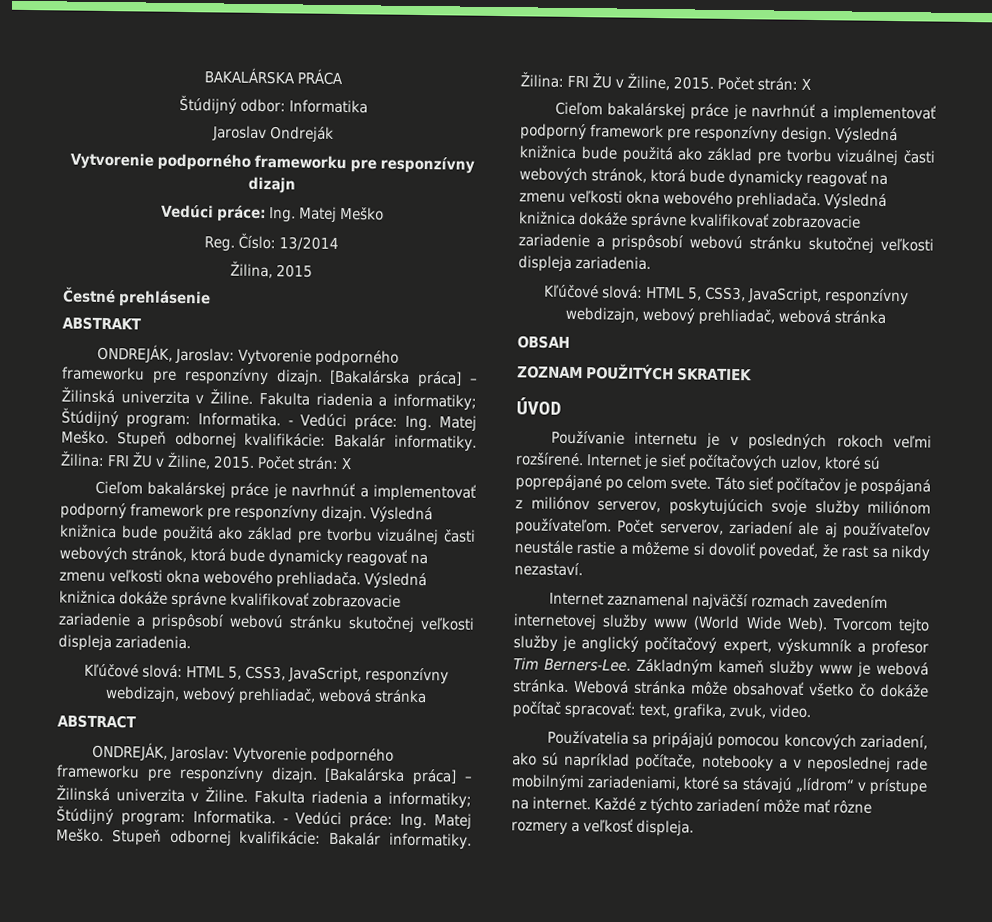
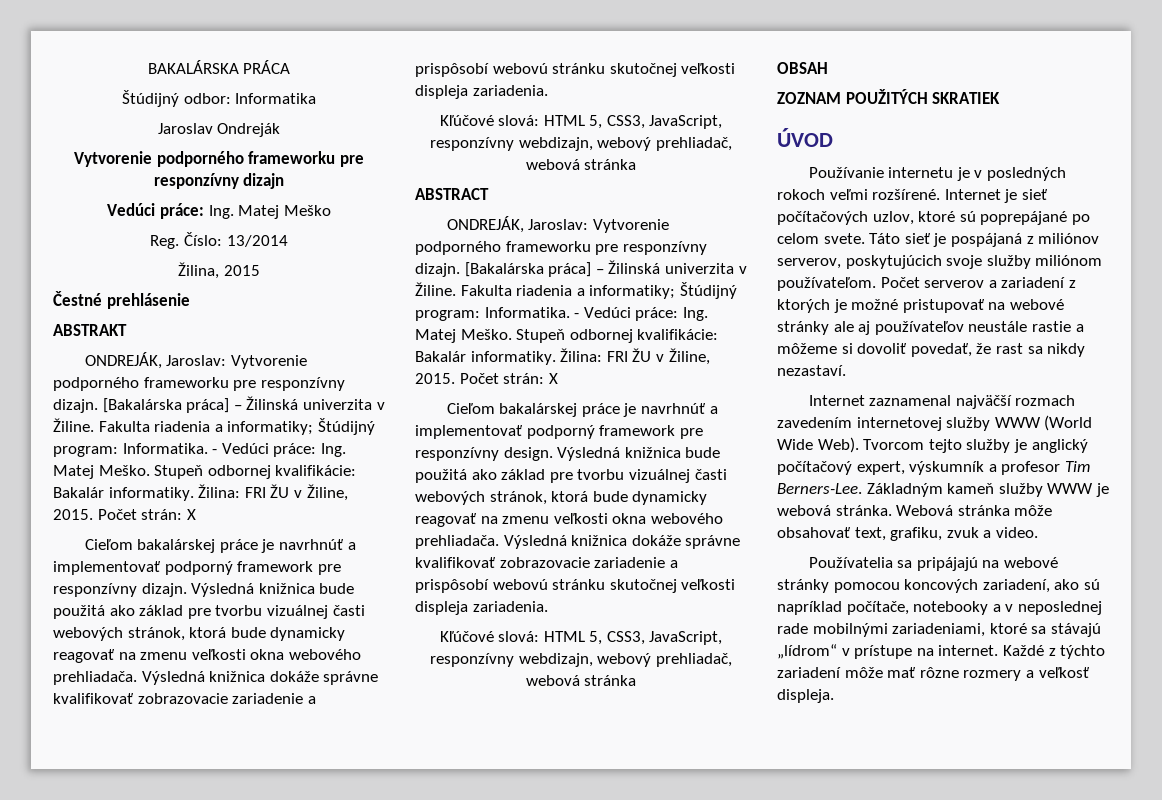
[775,477,841,495] počítačov -> (930, 238) none
[659,520,794,535] serverov, zariadení -> [924,277,1076,288] [777,299,1064,313] [777,321,829,335] serverov a zariadení z ktorých je možné pristupovať na webové stránky
[653,618,689,628] www -> [994,417,1041,428] WWW
[819,664,854,674] www -> [1047,483,1094,494] WWW
[809,683,929,698] [512,700,766,720] všetko čo dokáže počítač spracovať: text, grafika, zvuk, -> [854,527,992,541] text, grafiku, zvuk a
(714, 740) none -> [982,557,1058,568] [777,579,829,593] na webové stránky

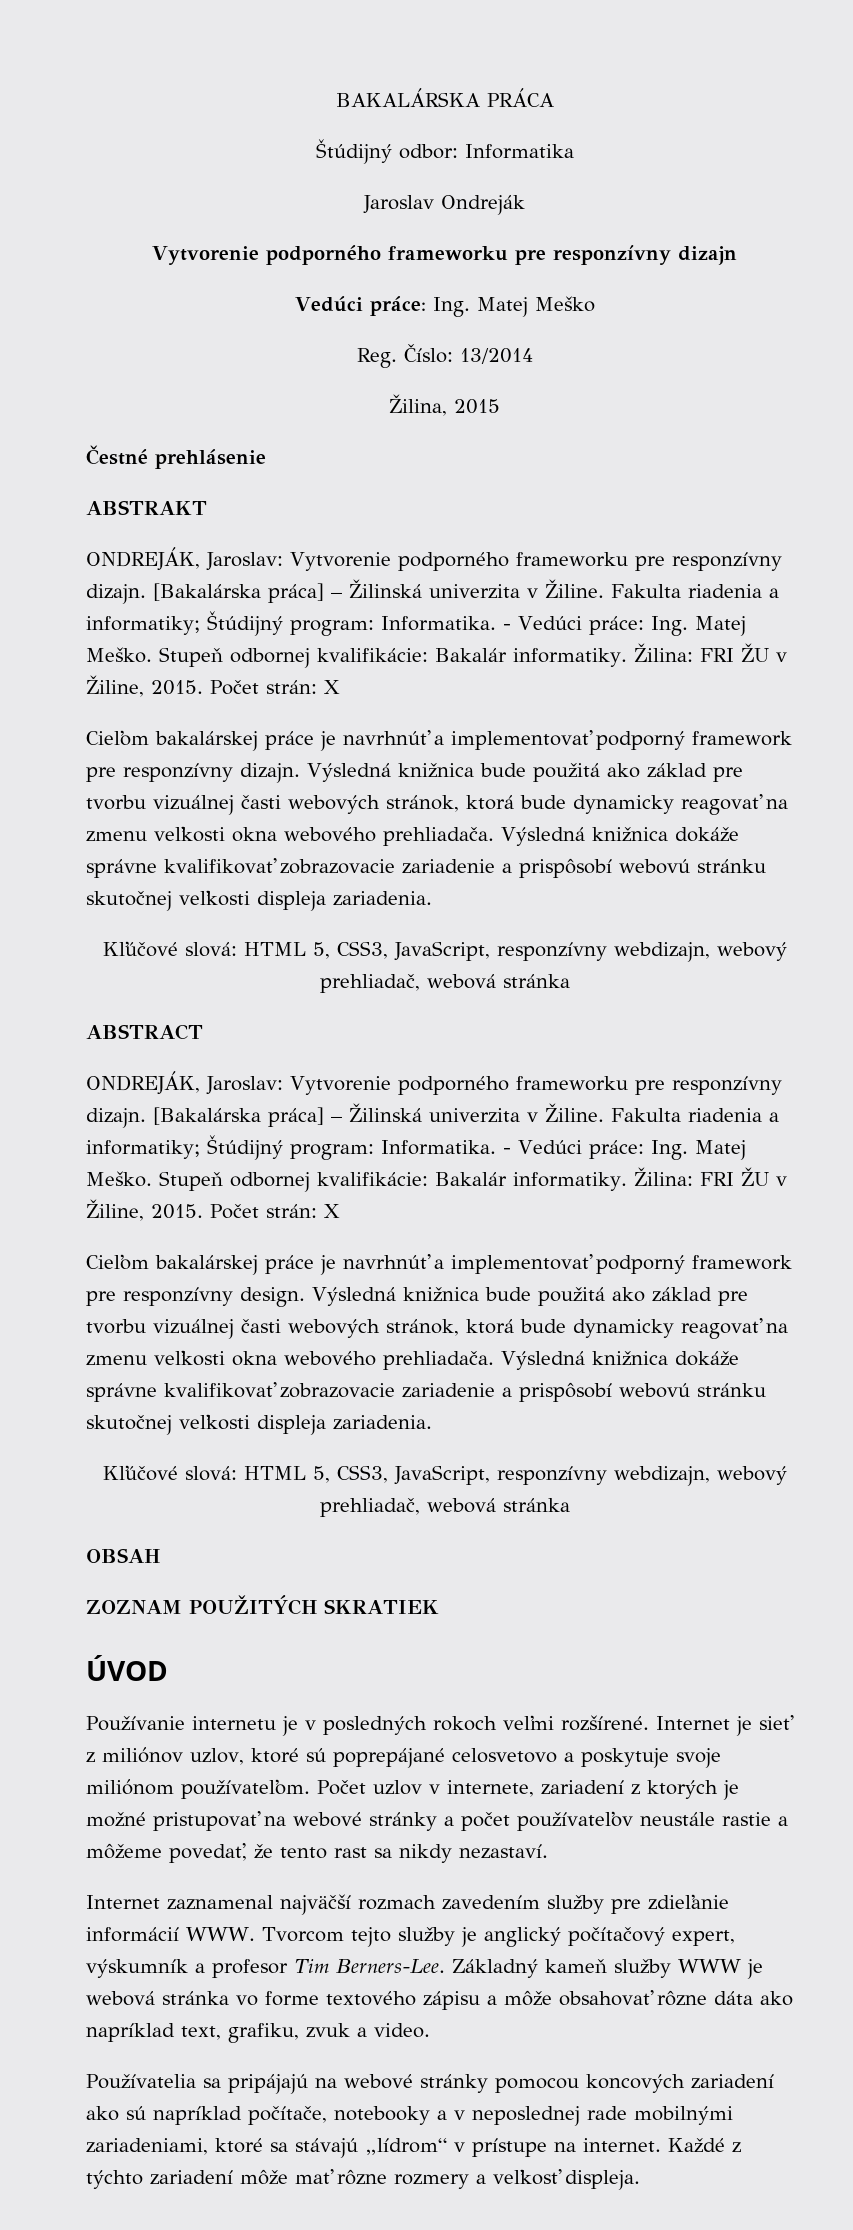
[777,211,868,225] počítačových -> [86,1747,183,1763] z miliónov
[1071,214,1090,225] [777,233,1100,247] [777,255,1103,269] [777,277,997,291] po celom svete. Táto sieť je pospájaná z miliónov serverov, poskytujúcich svoje služby miliónom používateľom. Počet serverov a -> [451,1748,721,1768] [86,1779,534,1799] celosvetovo a poskytuje svoje miliónom používateľom. Počet uzlov v internete,
[833,321,871,335] ale aj -> [444,1812,510,1831] a počet
[841,343,907,354] si dovoliť -> (162, 1851) none
(992, 348) none -> [280,1847,327,1859] tento
[856,415,1093,431] [777,437,859,453] internetovej služby WWW (World Wide Web). -> [547,1894,729,1914] [86,1927,255,1942] služby pre zdieľanie informácií WWW.
[866,483,943,497] Základným -> [452,1959,538,1978] Základný
[835,505,1053,516] [777,527,850,538] stránka. Webová stránka môže obsahovať -> [162,1990,793,2010] [86,2023,175,2042] stránka vo forme textového zápisu a môže obsahovať rôzne dáta ako napríklad
[982,579,1050,593] zariadení, -> [690,2074,774,2089] zariadení

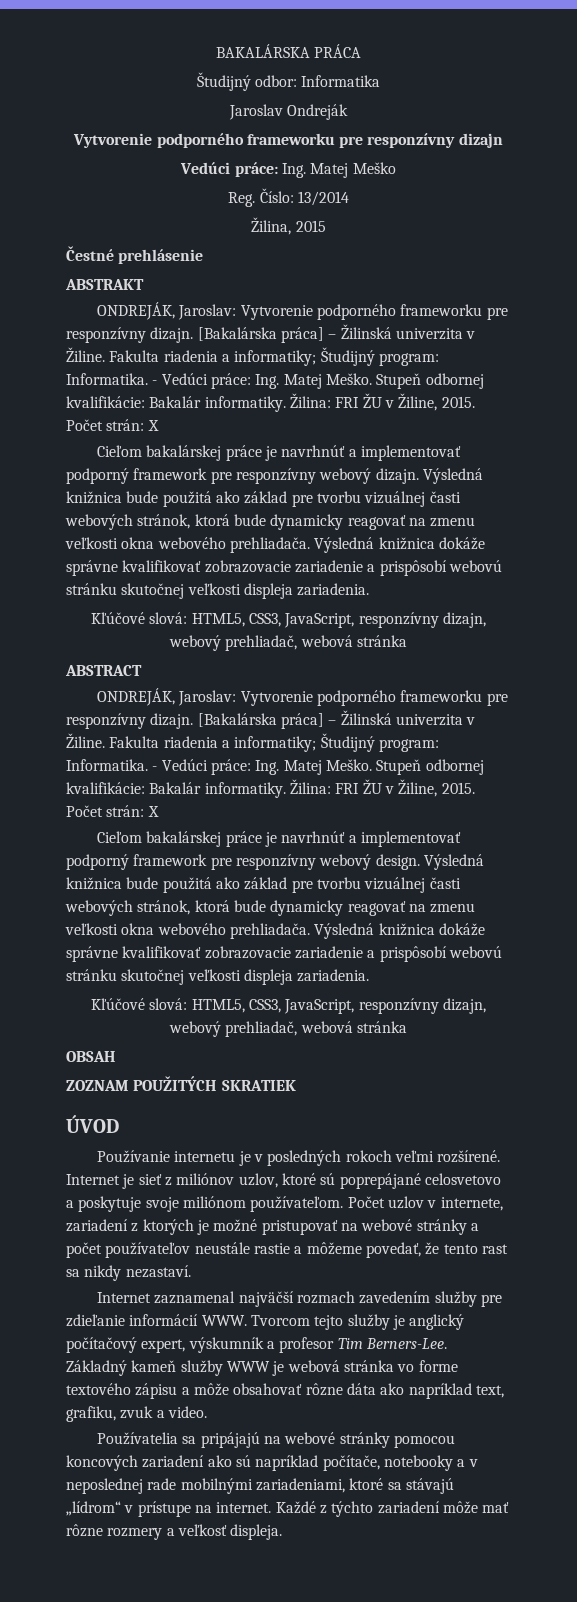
[315,139,392,164] Štúdijný -> [196,72,251,91] Študijný
[207,611,283,636] Štúdijný -> [320,347,375,366] Študijný
(233, 772) none -> [319,468,372,484] webový
[243,941,710,962] HTML 5, CSS3, JavaScript, responzívny webdizajn, -> [191,612,486,628] HTML5, CSS3, JavaScript, responzívny dizajn,
[207,1135,283,1160] Štúdijný -> [320,733,375,752] Študijný
(233, 1296) none -> [319,854,372,870] webový
[243,1465,710,1486] HTML 5, CSS3, JavaScript, responzívny webdizajn, -> [191,998,486,1014] HTML5, CSS3, JavaScript, responzívny dizajn,

